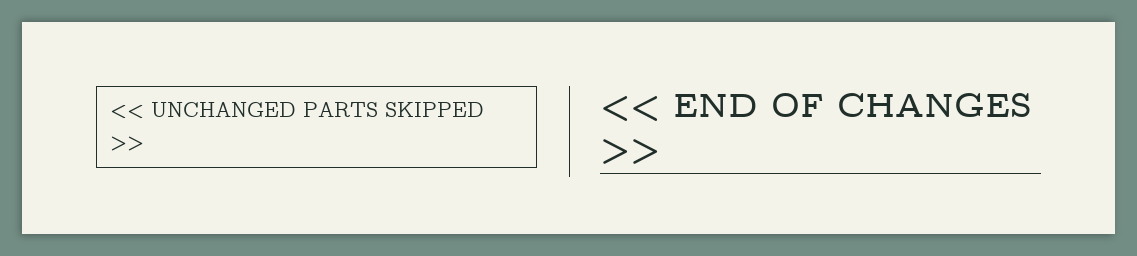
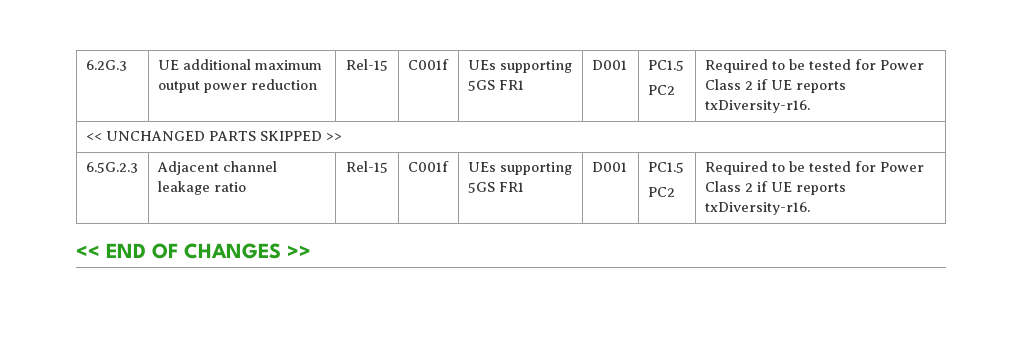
(109, 111) none -> [85,60,127,71] [157,59,322,70] [157,79,317,93] [346,59,388,71] [407,59,449,70] [467,60,572,73] [467,80,524,91] [591,60,627,70] [647,60,684,71] [647,85,675,95] [704,59,924,73] [704,79,846,93] [704,100,810,113] 6.2G.3 | UE additional maximum output power reduction | Rel-15 | C001f | UEs supporting 5GS FR1 | D001 | PC1.5 // PC2 | Required to be tested for Power Class 2 if UE reports txDiversity-r16. //
(144, 143) none -> [85,162,138,173] [156,161,277,175] [157,181,246,195] [346,161,388,173] [407,161,449,172] [467,162,572,175] [467,182,524,193] [591,162,627,172] [647,162,684,173] [647,187,675,197] [704,161,924,175] [704,181,846,195] [704,202,810,215] // 6.5G.2.3 | Adjacent channel leakage ratio | Rel-15 | C001f | UEs supporting 5GS FR1 | D001 | PC1.5 // PC2 | Required to be tested for Power Class 2 if UE reports txDiversity-r16.

